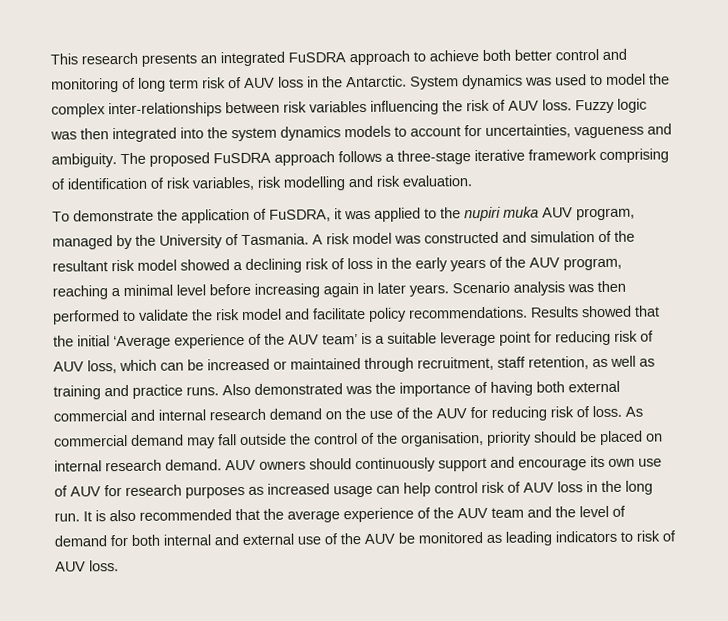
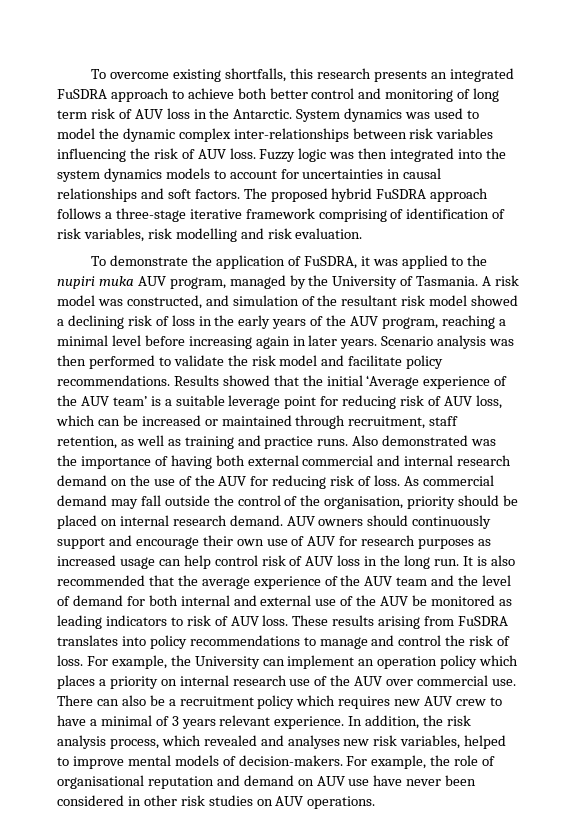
[50,53,78,65] This -> [91,68,313,82] To overcome existing shortfalls, this
(670, 79) none -> [122,128,175,142] dynamic
[485,123,672,139] [51,153,117,168] uncertainties, vagueness and ambiguity. -> [302,168,442,179] [57,188,240,202] uncertainties in causal relationships and soft factors.
(210, 159) none -> [331,188,373,202] hybrid
[424,231,499,244] constructed -> [126,295,202,309] constructed,
[590,455,605,468] its -> [202,535,233,546] their
(119, 566) none -> [292,615,509,629] [57,635,511,649] [57,655,519,669] [57,675,516,689] [57,695,502,709] [57,715,472,729] [57,735,507,749] [57,755,496,769] [57,775,477,789] [57,795,376,809] These results arising from FuSDRA translates into policy recommendations to manage and control the risk of loss. For example, the University can implement an operation policy which places a priority on internal research use of the AUV over commercial use. There can also be a recruitment policy which requires new AUV crew to have a minimal of 3 years relevant experience. In addition, the risk analysis process, which revealed and analyses new risk variables, helped to improve mental models of decision-makers. For example, the role of organisational reputation and demand on AUV use have never been considered in other risk studies on AUV operations.

